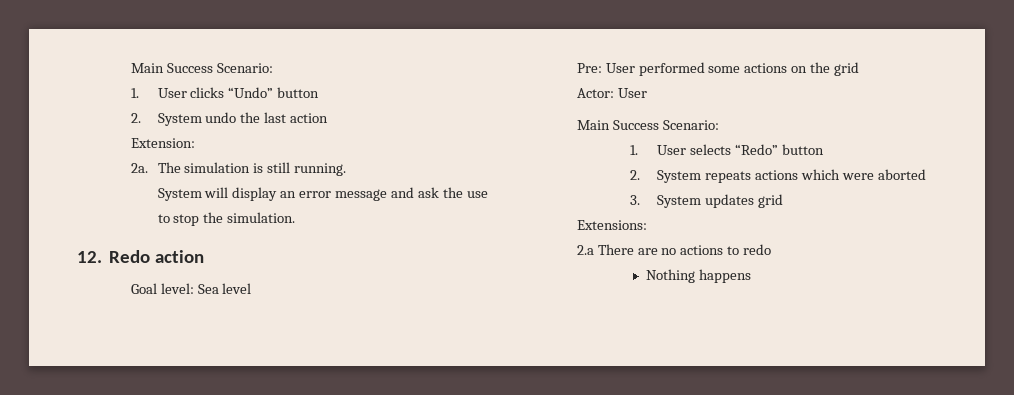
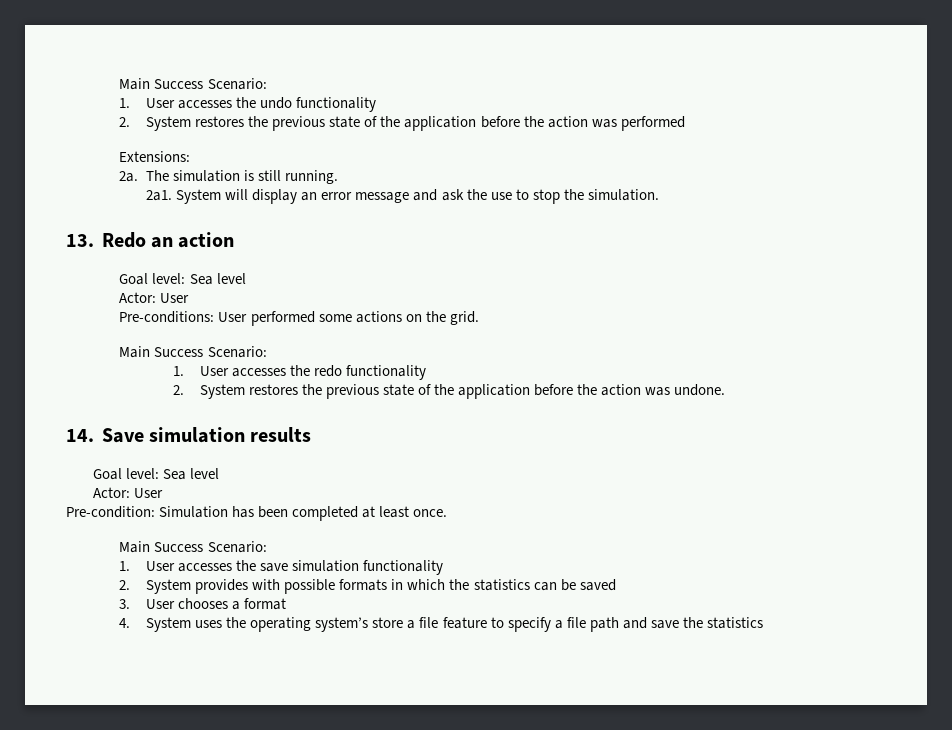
[130,63,273,73] [130,87,320,98] [130,112,329,126] [130,138,195,148] Main Success Scenario: // 1. User clicks “Undo” button // 2. System undo the last action // Extension: -> [119,78,267,90] [119,97,377,112] [119,116,685,131] [119,151,191,162] Main Success Scenario: // 1. User accesses the undo functionality // 2. System restores the previous state of the application before the action was performed // Extensions:
(347, 169) none -> [146,190,173,201] 2a1.
[77,250,151,263] 12. Redo -> [66,232,173,248] 13. Redo an
[576,63,602,73] Pre: -> [119,292,190,303] [119,311,215,323] Actor: User // Pre-conditions:
[834,62,860,76] [576,88,647,98] [576,120,719,130] [630,144,824,155] [630,169,926,183] [630,194,784,208] [576,220,647,230] [576,244,772,255] [646,269,752,283] grid // Actor: User // Main Success Scenario: // 1. User selects “Redo” button // 2. System repeats actions which were aborted // 3. System updates grid // Extensions: // 2.a There are no actions to redo // Nothing happens -> [449,311,479,325] [119,346,267,358] [172,365,426,380] [172,384,726,399] [66,427,312,443] [92,468,219,480] [92,487,163,498] [66,506,448,521] [119,541,267,553] [119,560,444,575] [119,579,616,594] [119,598,287,610] [119,617,763,632] grid. // Main Success Scenario: // 1. User accesses the redo functionality // 2. System restores the previous state of the application before the action was undone. // 14. Save simulation results // Goal level: Sea level // Actor: User // Pre-condition: Simulation has been completed at least once. // Main Success Scenario: // 1. User accesses the save simulation functionality // 2. System provides with possible formats in which the statistics can be saved // 3. User chooses a format // 4. System uses the operating system’s store a file feature to specify a file path and save the statistics

